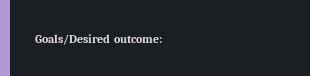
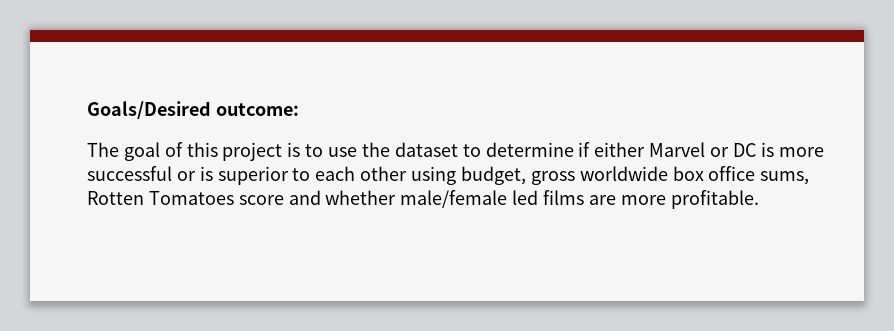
(162, 39) none -> [87,142,824,161] [87,166,810,185] [87,190,759,209] // The goal of this project is to use the dataset to determine if either Marvel or DC is more successful or is superior to each other using budget, gross worldwide box office sums, Rotten Tomatoes score and whether male/female led films are more profitable.

